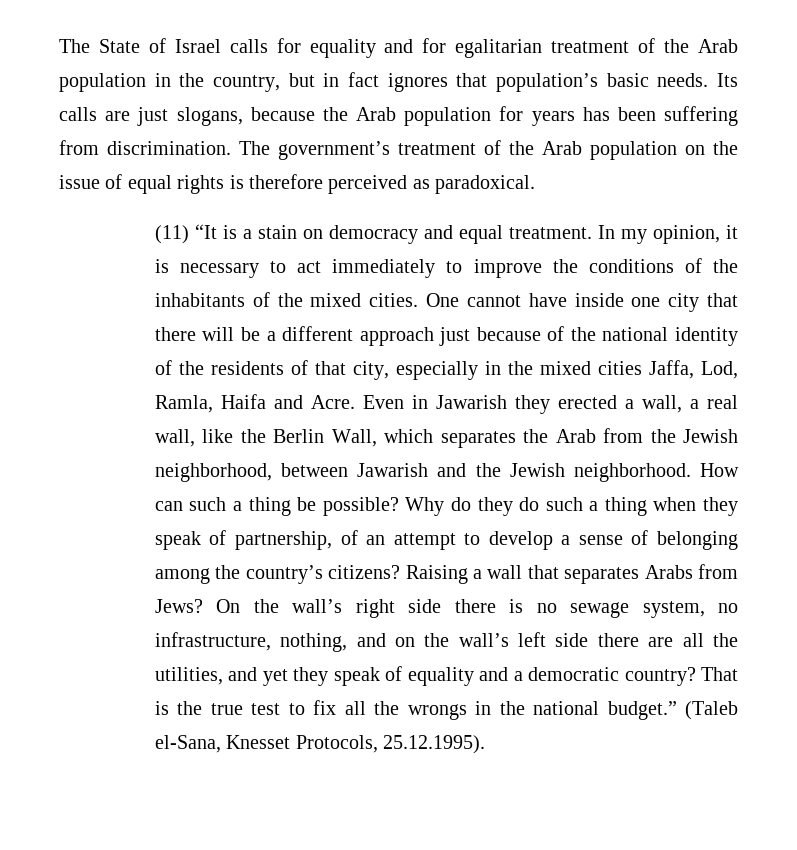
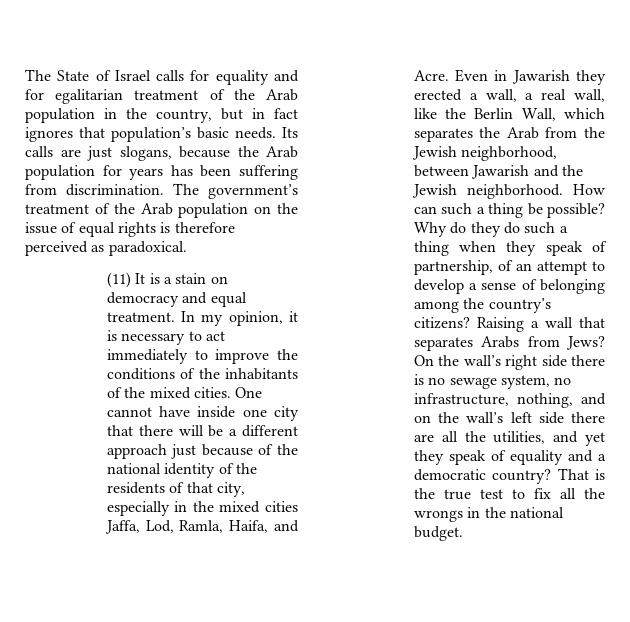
[194,224,217,239] “It -> [135,273,146,284] It
[220,394,266,409] Haifa -> [229,520,269,533] Haifa,
[607,701,738,720] [154,735,486,754] budget.” (Taleb el-Sana, Knesset Protocols, 25.12.1995). -> [413,526,463,541] budget.

